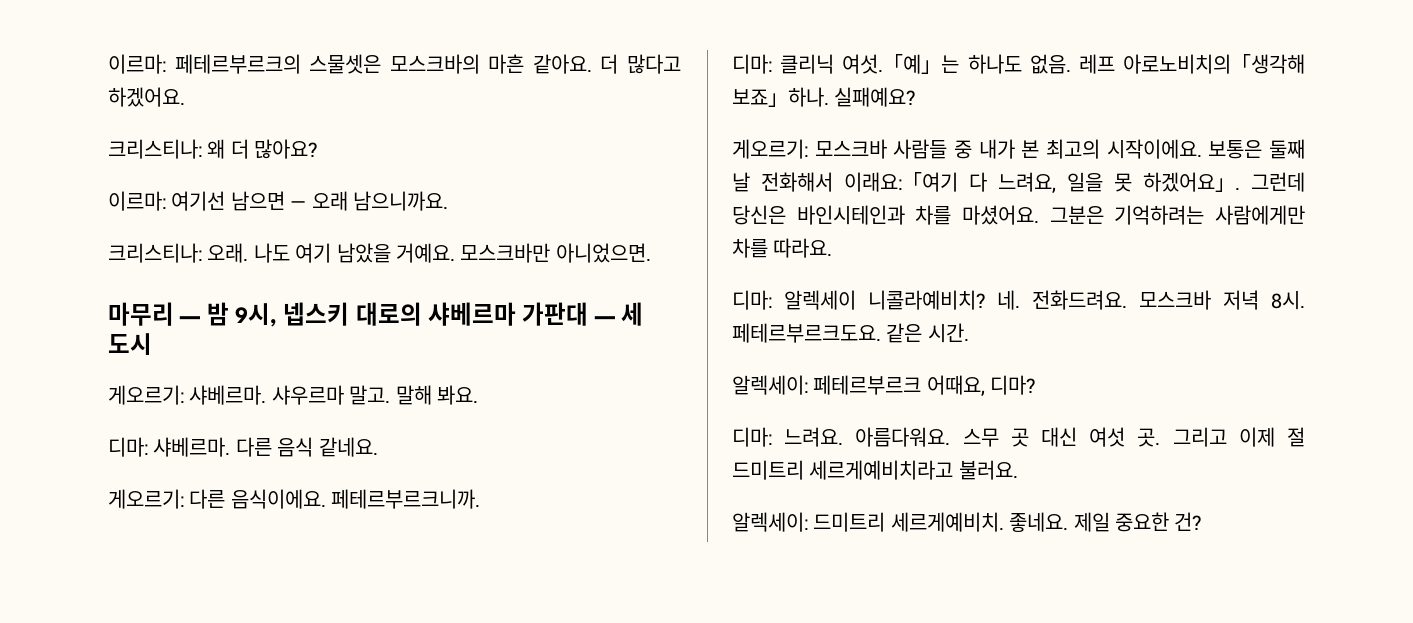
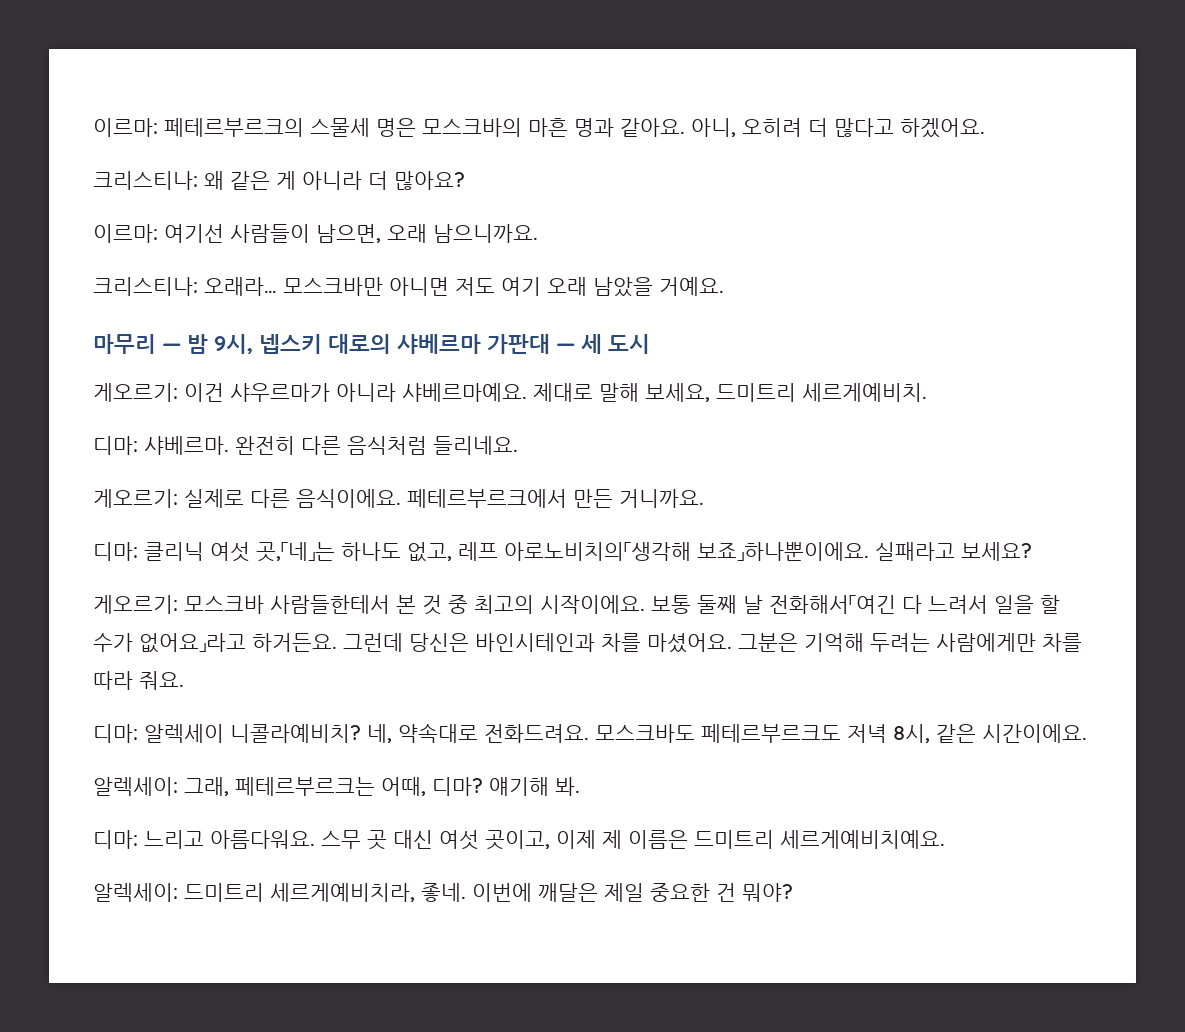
[309,54,592,74] 스물셋은 모스크바의 마흔 같아요. -> [310,118,802,137] 스물세 명은 모스크바의 마흔 명과 같아요. 아니, 오히려
(226, 149) none -> [230,171,362,190] 같은 게 아니라
[230,191,307,211] 남으면 — -> [230,224,381,243] 사람들이 남으면,
[207,243,332,263] 오래. 나도 여기 -> [204,277,587,296] 오래라… 모스크바만 아니면 저도 여기 오래
[460,243,651,263] 모스크바만 아니었으면. -> (724, 286) none
[189,385,478,405] [108,437,378,457] [108,489,184,509] 샤베르마. 샤우르마 말고. 말해 봐요. // 디마: 샤베르마. 다른 음식 같네요. // 게오르기: -> [184,383,927,402] [93,436,518,455] [93,489,244,508] 이건 샤우르마가 아니라 샤베르마예요. 제대로 말해 보세요, 드미트리 세르게예비치. // 디마: 샤베르마. 완전히 다른 음식처럼 들리네요. // 게오르기: 실제로
[331,489,481,509] 페테르부르크니까. -> [407,489,704,508] 페테르부르크에서 만든 거니까요.
[842,54,922,74] 여섯.「예 -> [210,542,308,562] 여섯 곳,「네
[1029,54,1071,74] 없음. -> [407,542,452,562] 없고,
[788,87,916,107] 하나. 실패예요? -> [744,542,1032,561] 하나뿐이에요. 실패라고 보세요?
[893,139,1040,159] 사람들 중 내가 본 -> [270,595,468,615] 사람들한테서 본 것 중
[1208,140,1263,159] 보통은 -> [651,595,691,614] 보통
[844,172,1240,194] 이래요:「여기 다 느려요, 일을 못 하겠어요」. -> [849,595,1060,614] [93,633,337,653] 「여긴 다 느려서 일을 할 수가 없어요」라고 하거든요.
[1114,205,1305,225] [732,238,833,258] [732,290,1305,310] [732,323,969,343] [732,375,985,397] 기억하려는 사람에게만 차를 따라요. // 디마: 알렉세이 니콜라예비치? 네. 전화드려요. 모스크바 저녁 8시. 페테르부르크도요. 같은 시간. // 알렉세이: 페테르부르크 어때요, -> [804,633,1082,652] [93,671,184,690] [93,723,1087,743] [93,777,426,796] 기억해 두려는 사람에게만 차를 따라 줘요. // 디마: 알렉세이 니콜라예비치? 네, 약속대로 전화드려요. 모스크바도 페테르부르크도 저녁 8시, 같은 시간이에요. // 알렉세이: 그래, 페테르부르크는 어때,
[732,427,844,447] // 디마: 느려요. -> [489,777,580,796] [93,830,204,849] 얘기해 봐. // 디마: 느리고
[1137,427,1305,447] [732,460,1018,480] [732,512,1202,532] 곳. 그리고 이제 절 드미트리 세르게예비치라고 불러요. // 알렉세이: 드미트리 세르게예비치. 좋네요. 제일 중요한 건? -> [485,830,945,850] [93,883,793,902] 곳이고, 이제 제 이름은 드미트리 세르게예비치예요. // 알렉세이: 드미트리 세르게예비치라, 좋네. 이번에 깨달은 제일 중요한 건 뭐야?

